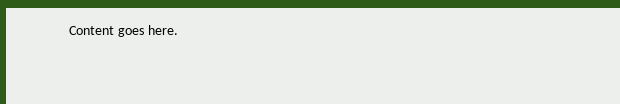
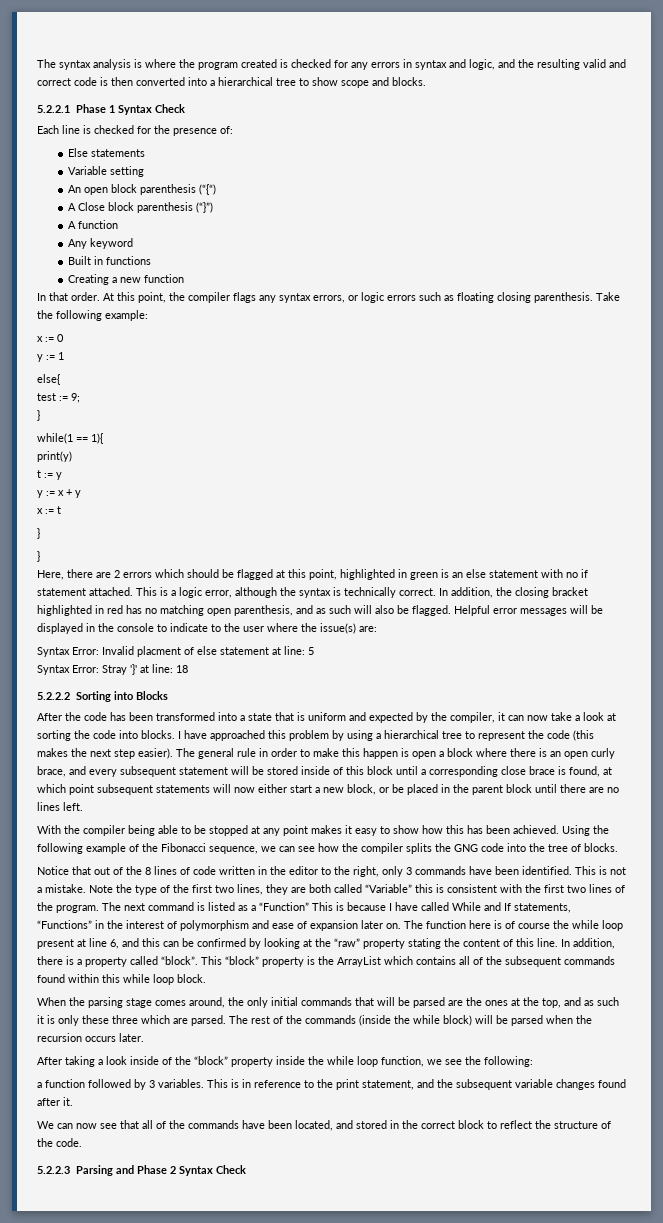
[69,25,178,37] Content goes here. -> [37,59,626,70] [37,77,426,88] [37,104,185,115] [37,125,233,136] [68,148,146,157] [68,166,145,177] [68,184,217,195] [68,202,214,213] [68,220,119,229] [68,238,134,249] [68,256,152,265] [68,274,185,285] [37,292,620,303] [37,310,148,321] [37,334,64,342] [37,352,64,362] [37,374,60,385] [37,393,80,403] [37,410,40,421] [37,433,103,444] [37,451,72,462] [37,470,62,480] [37,489,81,498] [37,506,61,514] [37,528,40,539] [37,551,40,562] [37,569,588,580] [37,587,588,598] [37,605,603,616] [37,623,377,634] [37,646,314,657] [37,664,188,675] [37,691,168,702] [37,712,616,723] [37,730,594,741] [37,748,615,759] [37,766,612,777] [37,784,619,795] [37,802,83,811] [37,825,609,836] [37,843,618,854] [37,866,626,877] [37,884,625,895] [37,902,571,913] [37,920,623,931] [37,938,615,949] [37,956,615,967] [37,974,206,985] [37,997,619,1008] [37,1015,592,1026] [37,1033,144,1042] [37,1056,533,1067] [37,1079,626,1090] [37,1097,73,1106] [37,1120,611,1131] [37,1138,82,1147] [37,1165,246,1176] The syntax analysis is where the program created is checked for any errors in syntax and logic, and the resulting valid and correct code is then converted into a hierarchical tree to show scope and blocks. // 5.2.2.1 Phase 1 Syntax Check // Each line is checked for the presence of: // Else statements // Variable setting // An open block parenthesis (“{“) // A Close block parenthesis (“}”) // A function // Any keyword // Built in functions // Creating a new function // In that order. At this point, the compiler flags any syntax errors, or logic errors such as floating closing parenthesis. Take the following example: // x := 0 // y := 1 // else{ // test := 9; // } // while(1 == 1){ // print(y) // t := y // y := x + y // x := t // } // } // Here, there are 2 errors which should be flagged at this point, highlighted in green is an else statement with no if statement attached. This is a logic error, although the syntax is technically correct. In addition, the closing bracket highlighted in red has no matching open parenthesis, and as such will also be flagged. Helpful error messages will be displayed in the console to indicate to the user where the issue(s) are: // Syntax Error: Invalid placment of else statement at line: 5 // Syntax Error: Stray '}' at line: 18 // 5.2.2.2 Sorting into Blocks // After the code has been transformed into a state that is uniform and expected by the compiler, it can now take a look at sorting the code into blocks. I have approached this problem by using a hierarchical tree to represent the code (this makes the next step easier). The general rule in order to make this happen is open a block where there is an open curly brace, and every subsequent statement will be stored inside of this block until a corresponding close brace is found, at which point subsequent statements will now either start a new block, or be placed in the parent block until there are no lines left. // With the compiler being able to be stopped at any point makes it easy to show how this has been achieved. Using the following example of the Fibonacci sequence, we can see how the compiler splits the GNG code into the tree of blocks. // Notice that out of the 8 lines of code written in the editor to the right, only 3 commands have been identified. This is not a mistake. Note the type of the first two lines, they are both called “Variable” this is consistent with the first two lines of the program. The next command is listed as a “Function” This is because I have called While and If statements, “Functions” in the interest of polymorphism and ease of expansion later on. The function here is of course the while loop present at line 6, and this can be confirmed by looking at the “raw” property stating the content of this line. In addition, there is a property called “block”. This “block” property is the ArrayList which contains all of the subsequent commands found within this while loop block. // When the parsing stage comes around, the only initial commands that will be parsed are the ones at the top, and as such it is only these three which are parsed. The rest of the commands (inside the while block) will be parsed when the recursion occurs later. // After taking a look inside of the “block” property inside the while loop function, we see the following: // a function followed by 3 variables. This is in reference to the print statement, and the subsequent variable changes found after it. // We can now see that all of the commands have been located, and stored in the correct block to reflect the structure of the code. // 5.2.2.3 Parsing and Phase 2 Syntax Check

